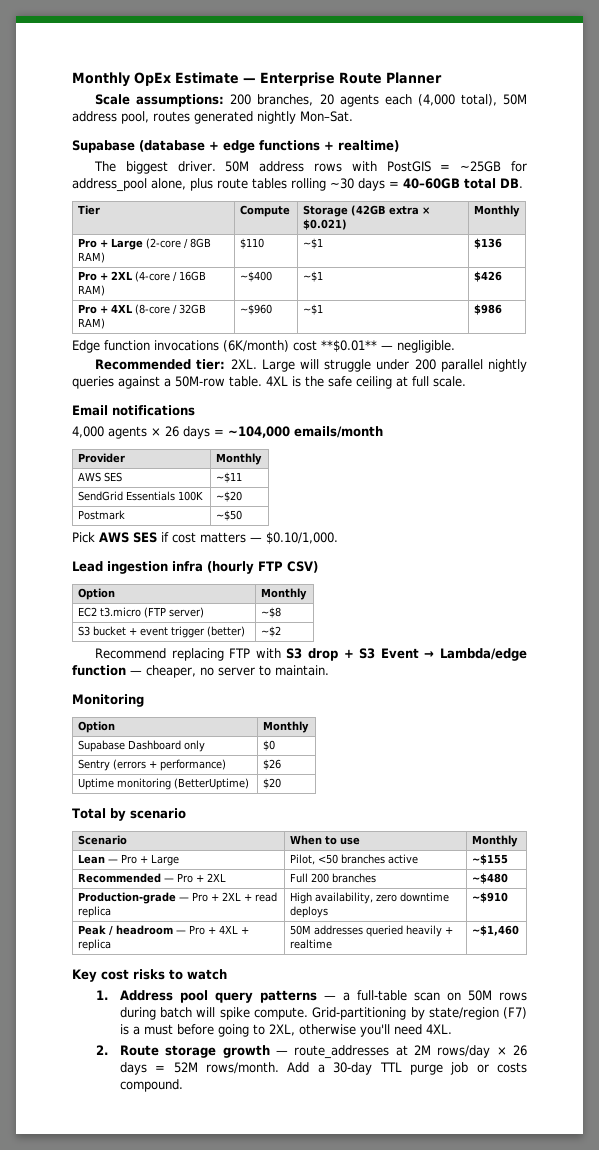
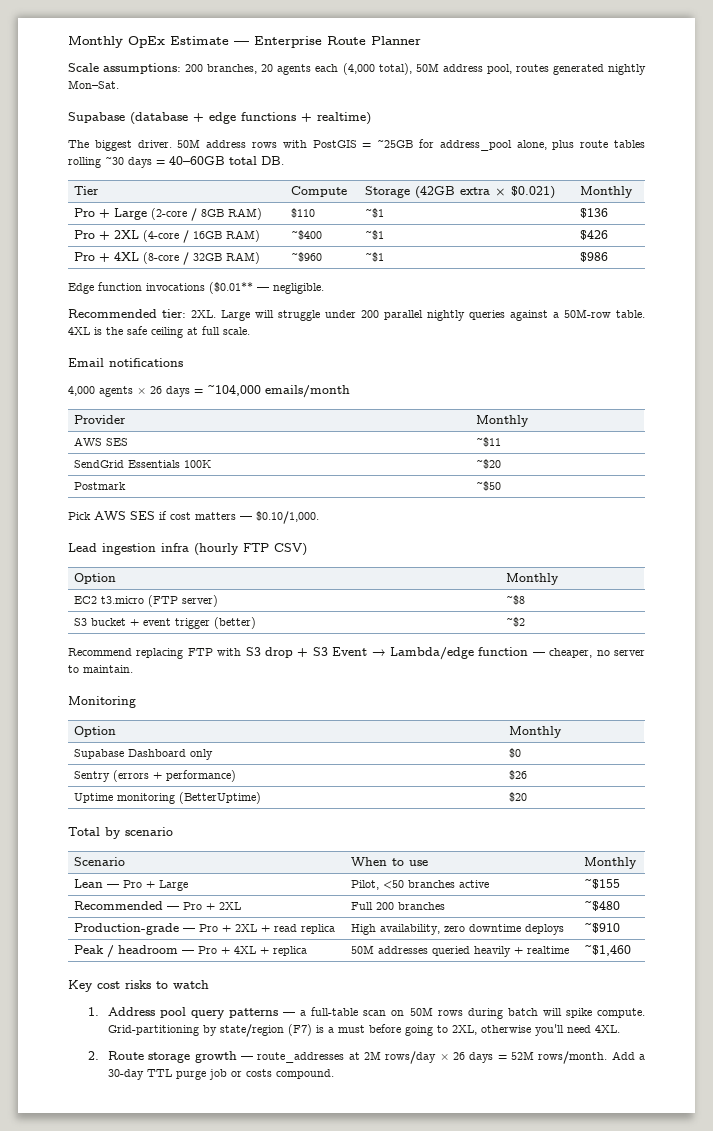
[223,340,377,352] (6K/month) cost **$0.01** -> [209,282,253,294] ($0.01**

